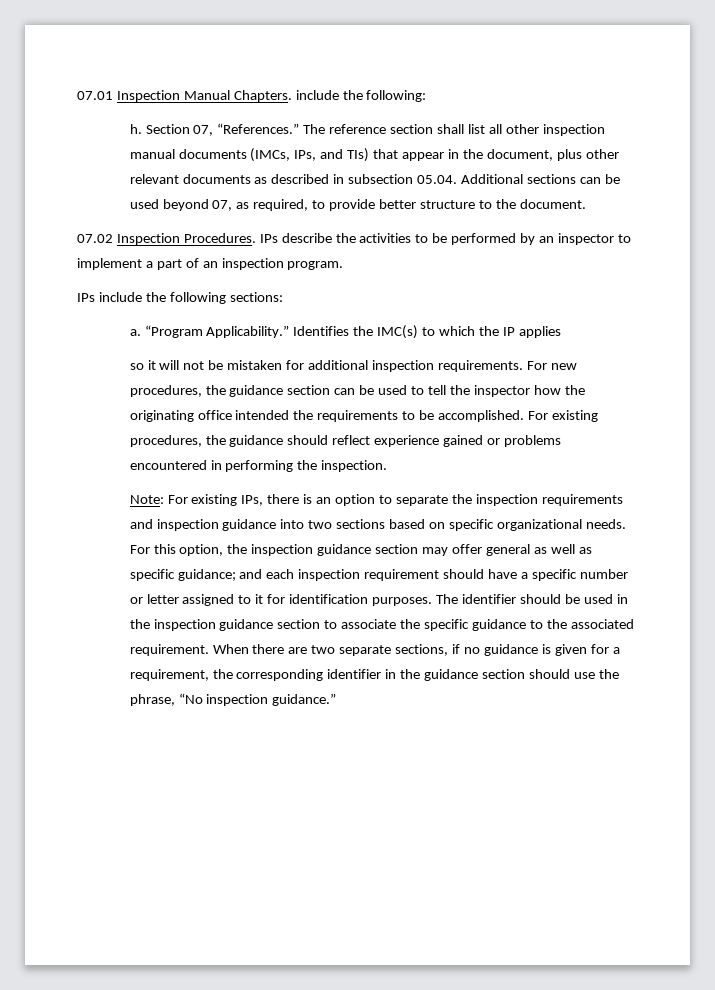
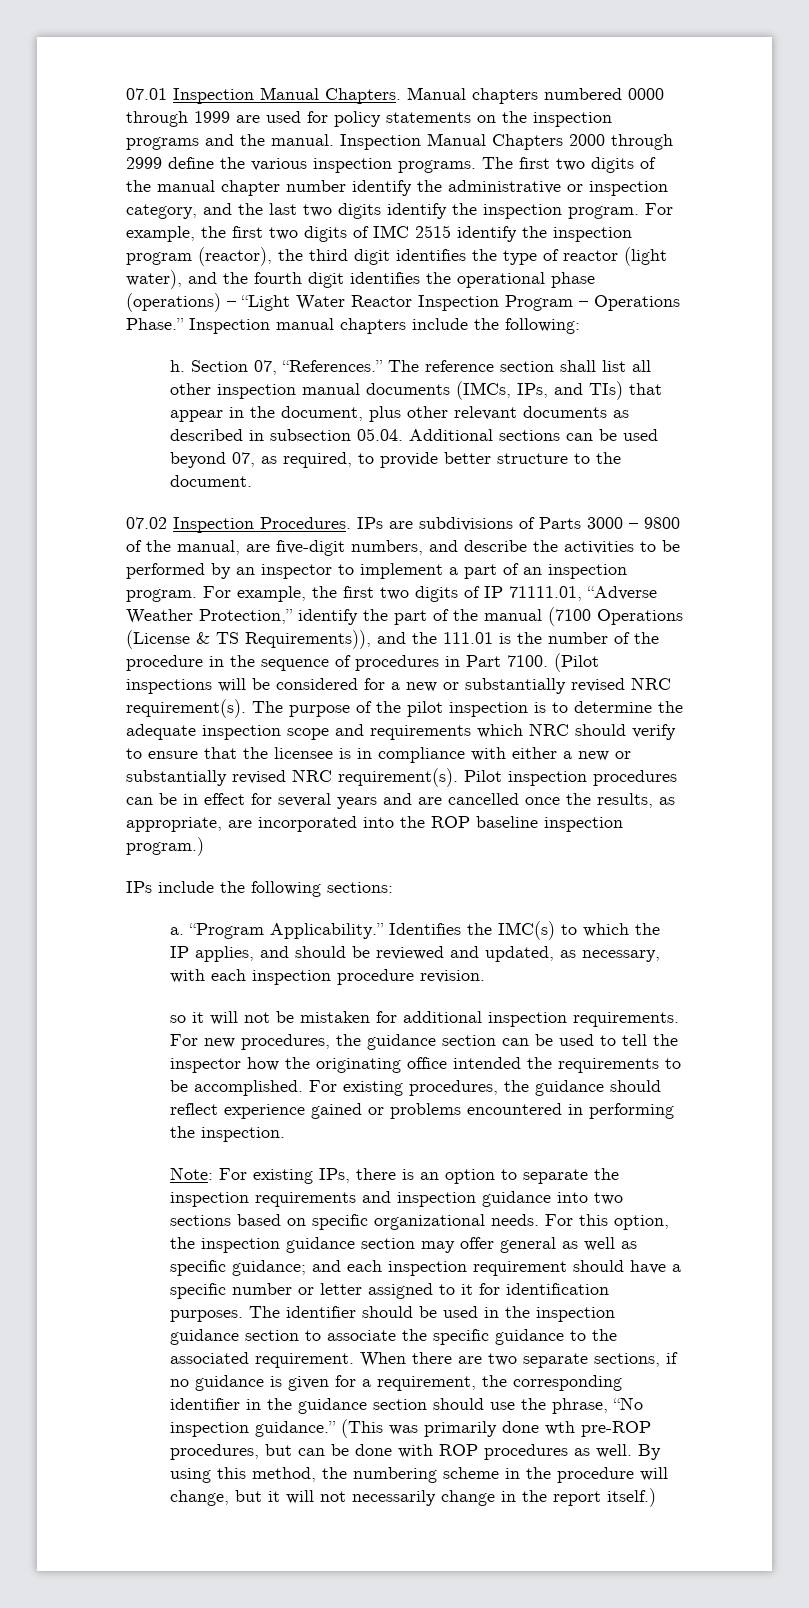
(292, 96) none -> [407,87,664,104] [126,111,612,127] [126,133,673,150] [126,157,656,173] [126,180,668,196] [126,203,673,219] [126,225,632,242] [126,247,667,266] [126,270,595,289] [126,293,680,312] [126,318,406,334] Manual chapters numbered 0000 through 1999 are used for policy statements on the inspection programs and the manual. Inspection Manual Chapters 2000 through 2999 define the various inspection programs. The first two digits of the manual chapter number identify the administrative or inspection category, and the last two digits identify the inspection program. For example, the first two digits of IMC 2515 identify the inspection program (reactor), the third digit identifies the type of reactor (light water), and the fourth digit identifies the operational phase (operations) – “Light Water Reactor Inspection Program – Operations Phase.” Inspection manual chapters
(278, 238) none -> [389,517,680,531] [126,540,458,556] are subdivisions of Parts 3000 – 9800 of the manual, are five-digit numbers, and
(344, 265) none -> [203,586,657,602] [126,607,683,626] [126,630,659,649] [126,653,599,672] [126,677,671,694] [126,699,683,718] [126,723,676,740] [126,747,631,763] [126,768,677,787] [126,793,675,809] [126,816,623,832] [126,837,204,856] For example, the first two digits of IP 71111.01, “Adverse Weather Protection,” identify the part of the manual (7100 Operations (License & TS Requirements)), and the 111.01 is the number of the procedure in the sequence of procedures in Part 7100. (Pilot inspections will be considered for a new or substantially revised NRC requirement(s). The purpose of the pilot inspection is to determine the adequate inspection scope and requirements which NRC should verify to ensure that the licensee is in compliance with either a new or substantially revised NRC requirement(s). Pilot inspection procedures can be in effect for several years and are cancelled once the results, as appropriate, are incorporated into the ROP baseline inspection program.)
[518,326,561,338] applies -> [195,946,661,962] [170,969,486,985] applies, and should be reviewed and updated, as necessary, with each inspection procedure revision.
(337, 699) none -> [341,1419,652,1438] [170,1444,662,1460] [170,1467,669,1483] [170,1488,657,1507] (This was primarily done wth pre-ROP procedures, but can be done with ROP procedures as well. By using this method, the numbering scheme in the procedure will change, but it will not necessarily change in the report itself.)

